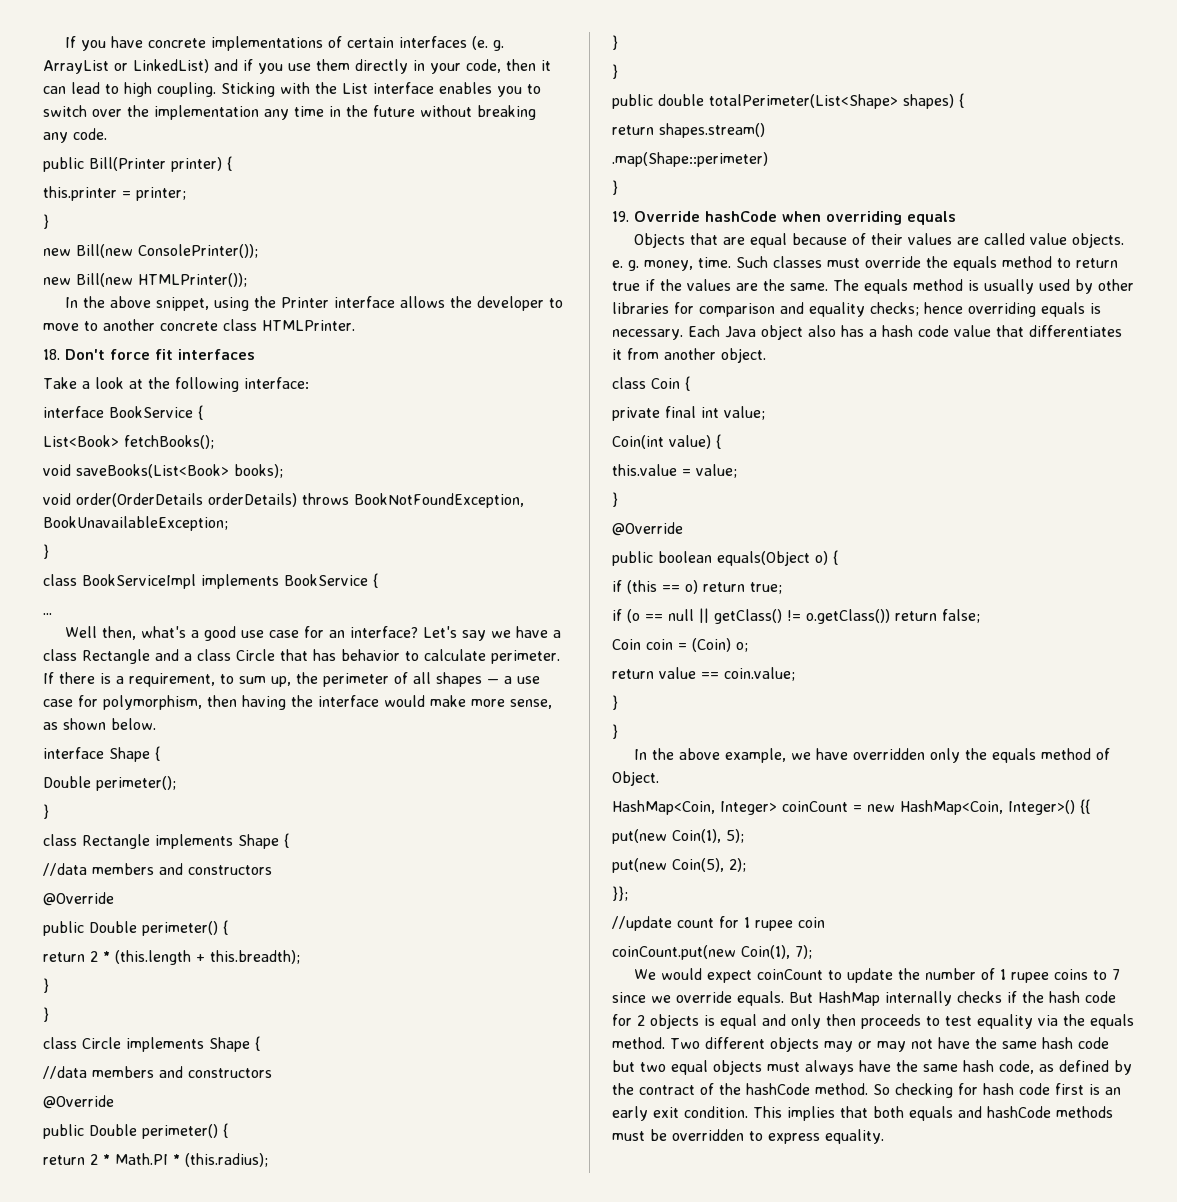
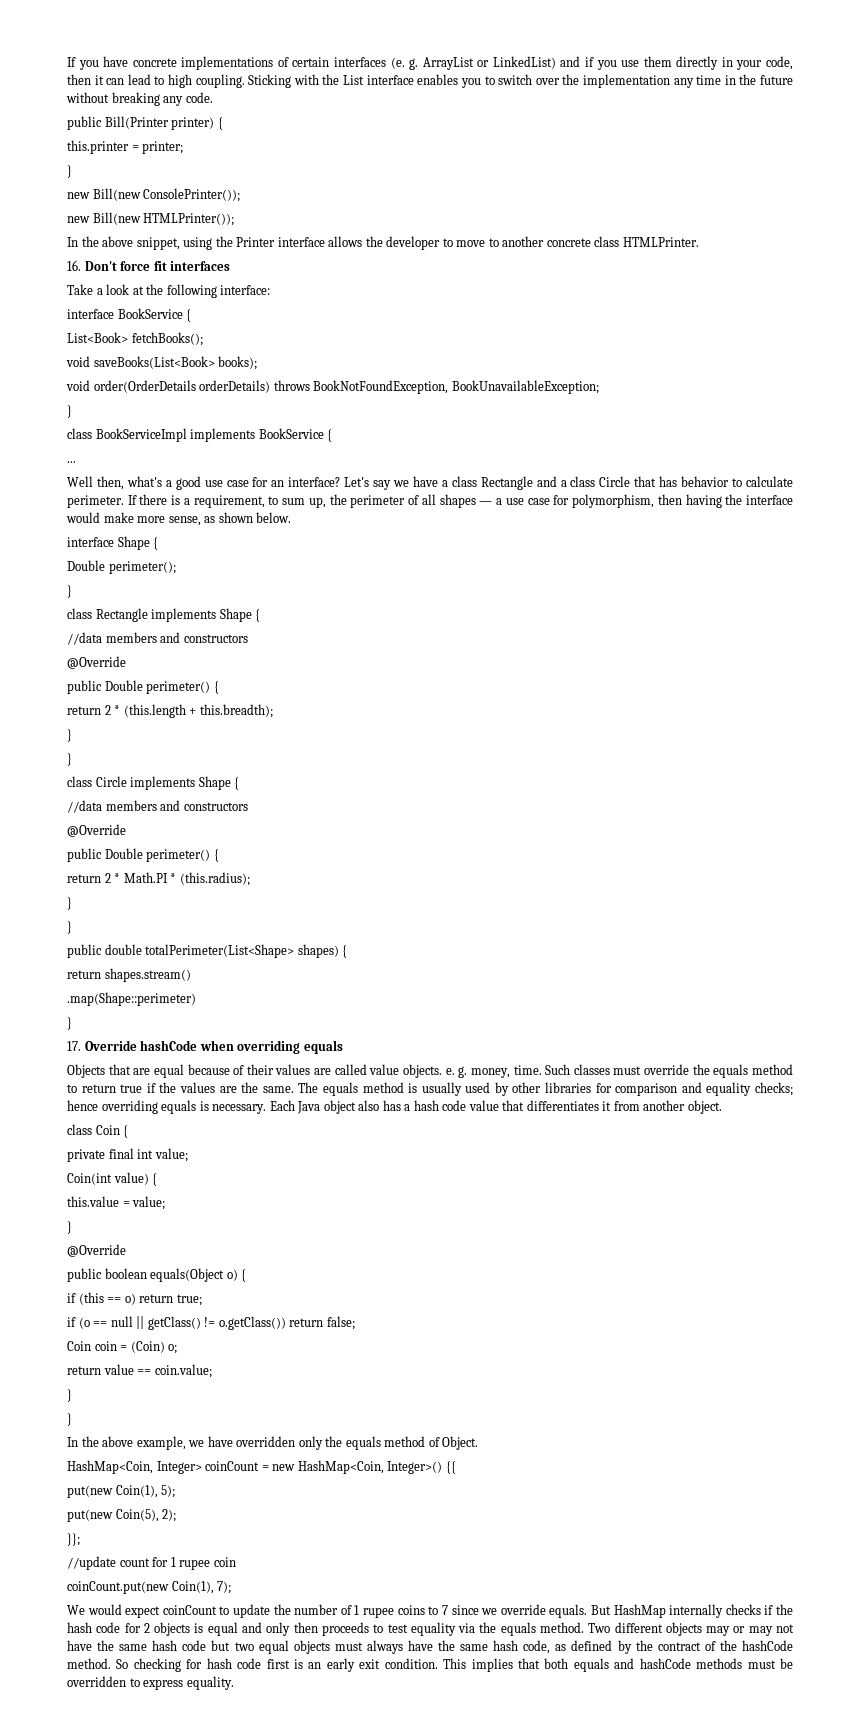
[43,349,60,360] 18. -> [67,260,81,271] 16.
[612,211,629,222] 19. -> [67,1041,81,1051] 17.

